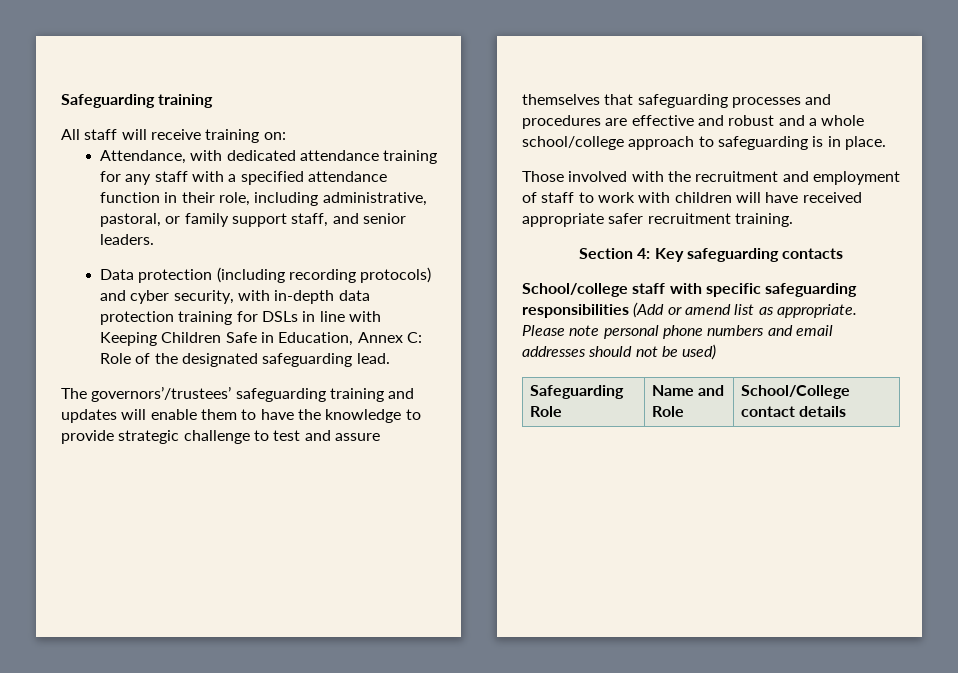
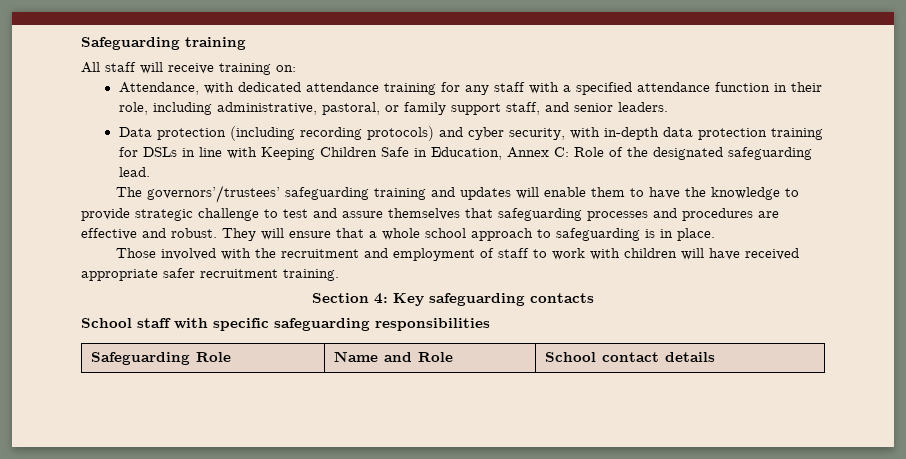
[728,115,805,126] robust and -> [171,228,364,241] robust. They will ensure that
[522,136,624,150] school/college -> [425,228,466,238] school
[522,283,628,297] School/college -> [81,318,132,328] School
[633,302,857,318] [522,325,833,339] [522,344,717,360] (Add or amend list as appropriate. Please note personal phone numbers and email addresses should not be used) -> (490, 324) none
[740,385,850,399] School/College -> [544,352,596,362] School

